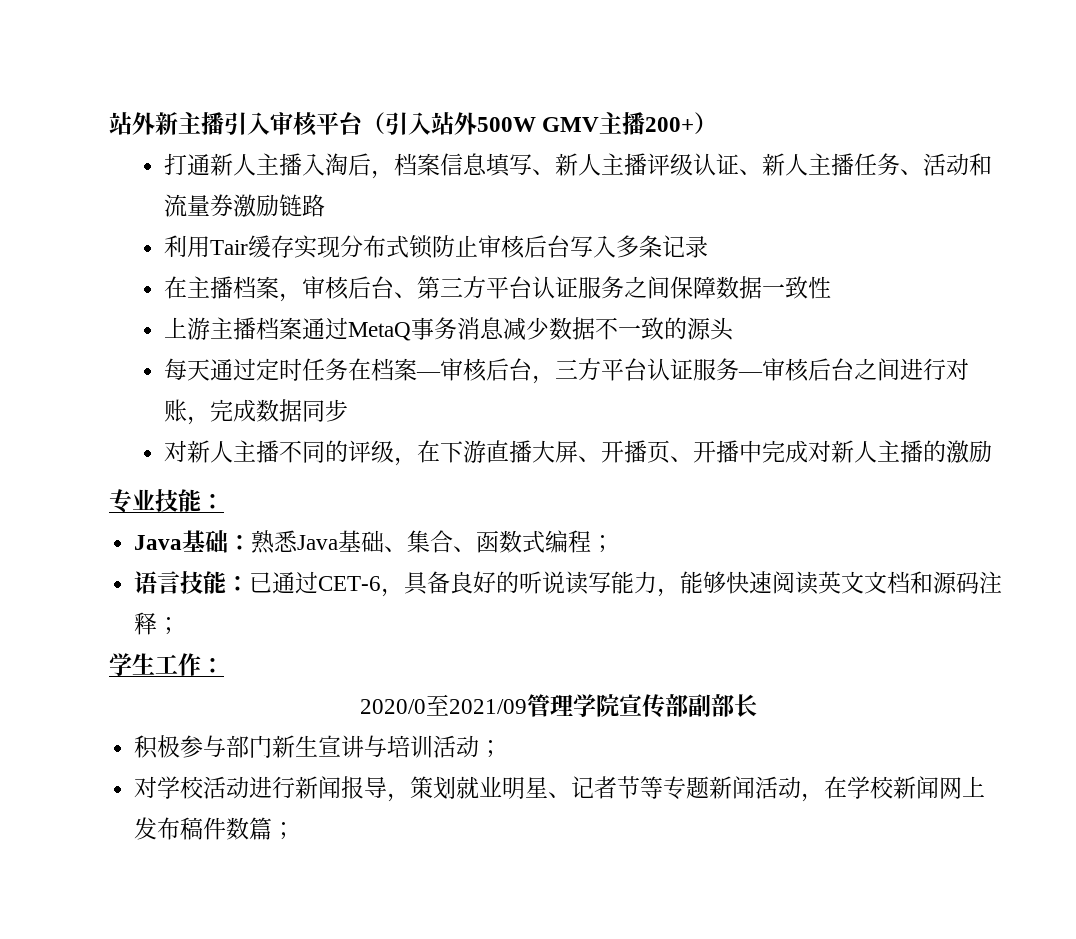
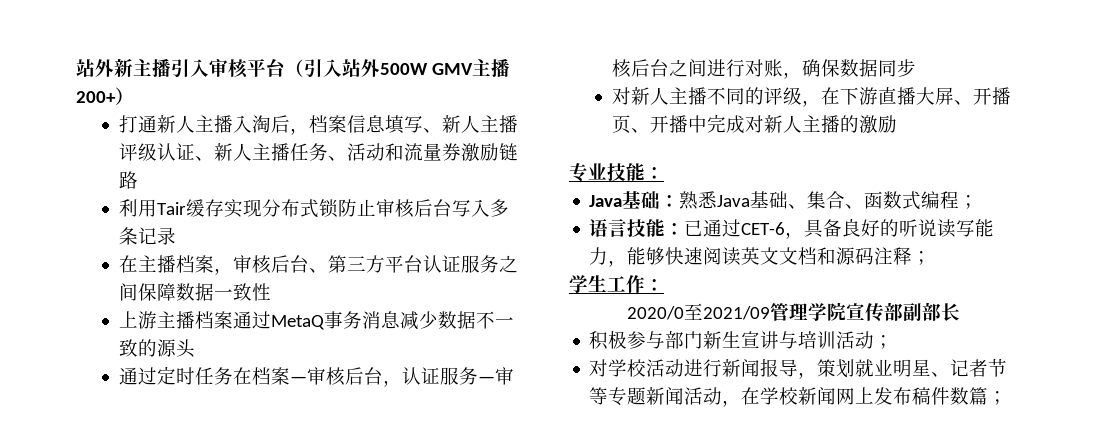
[164,358,211,381] 每天 -> (195, 348) none
[555,358,648,381] 三方平台 -> (402, 383) none
[210,399,257,422] 完成 -> [801,59,840,77] 确保

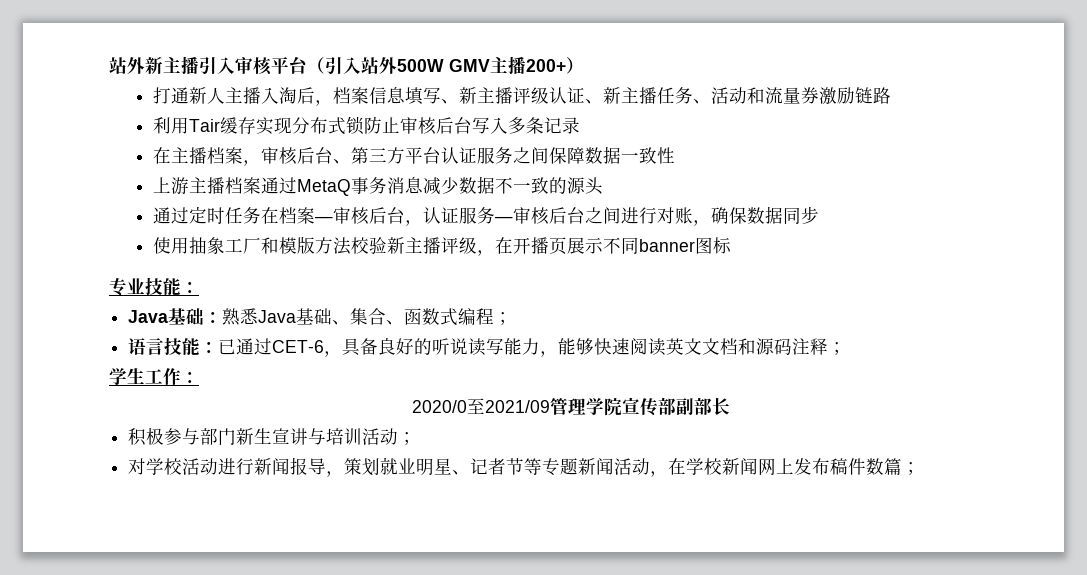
[460,115,480,133] 人 -> (477, 95) none
[232,143,252,161] 人 -> (621, 95) none
[611,87,1011,107] [611,114,897,134] 对新人主播不同的评级，在下游直播大屏、开播页、开播中完成对新人主播的激励 -> [152,236,731,256] 使用抽象工厂和模版方法校验新主播评级，在开播页展示不同banner图标

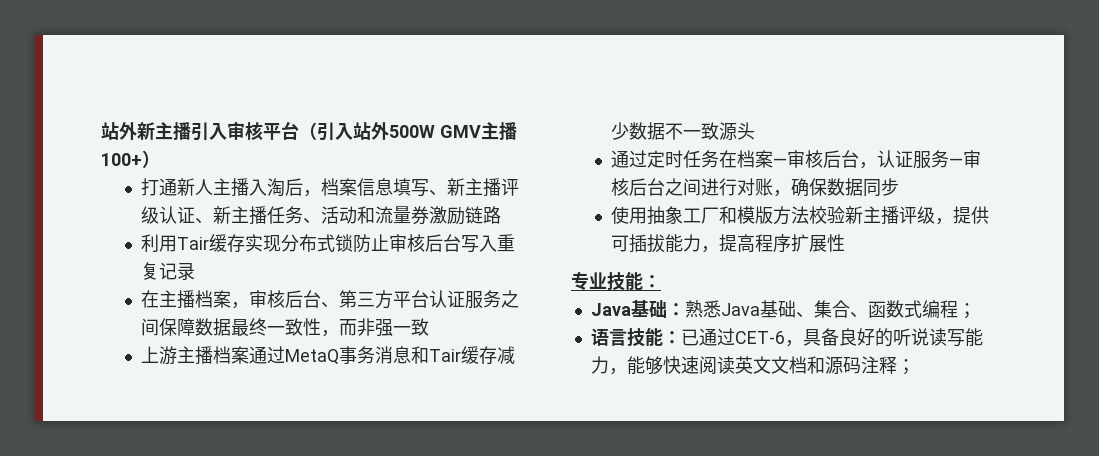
[526,59,566,72] 200+ -> [101,153,142,166] 100+
[507,117,544,134] 多条 -> [496,234,515,252] [140,262,159,280] 重复
(621, 155) none -> [230,318,267,336] 最终
(675, 155) none -> [320,318,429,337] ，而非强一致
(423, 185) none -> [410,346,497,364] 和Tair缓存
[548,177,567,194] 的 -> (719, 131) none
[494,237,731,255] 在开播页展示不同banner图标 -> [952,206,989,224] [610,234,845,253] 提供可插拔能力，提高程序扩展性
[109,368,199,385] [411,397,730,416] [128,427,417,446] [128,457,921,477] // 学生工作： // 2020/0至2021/09管理学院宣传部副部长 // 积极参与部门新生宣讲与培训活动； // 对学校活动进行新闻报导，策划就业明星、记者节等专题新闻活动，在学校新闻网上发布稿件数篇； -> (915, 367) none

